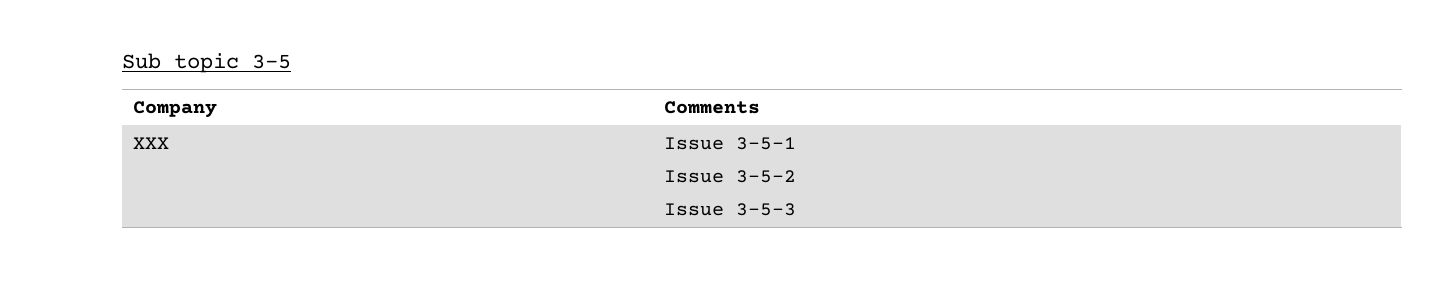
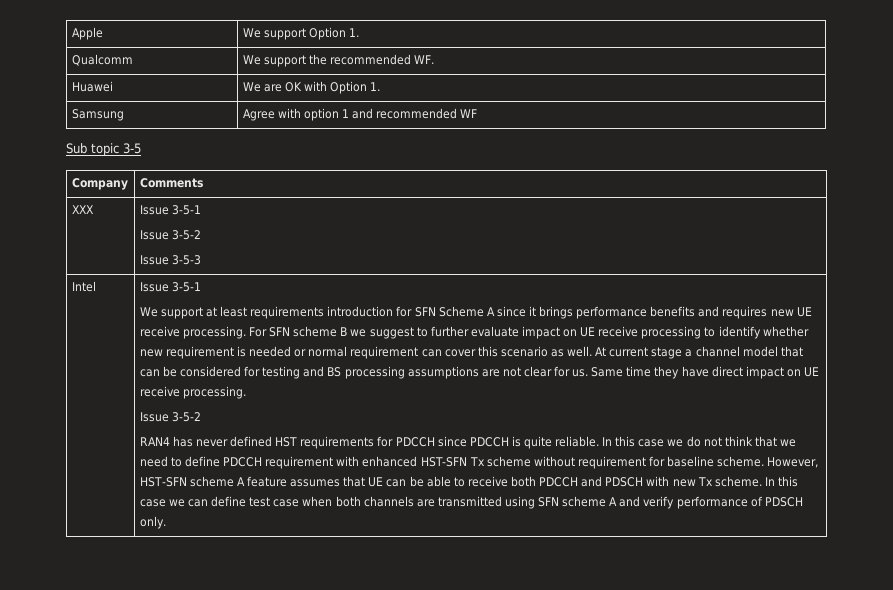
(122, 61) none -> [71,27,103,40] [242,27,360,40] [71,54,133,66] [242,54,435,67] [71,81,113,92] [242,81,381,94] [71,109,124,121] [242,108,478,121] Apple | We support Option 1. // Qualcomm | We support the recommended WF. // Huawei | We are OK with Option 1. // Samsung | Agree with option 1 and recommended WF //
(796, 209) none -> [71,281,96,292] [139,282,201,292] [139,306,812,319] [139,326,809,339] [139,346,803,359] [139,366,819,379] [139,386,246,399] [139,412,201,422] [139,436,796,449] [139,456,819,469] [139,476,798,487] [139,496,803,509] [139,516,166,529] // Intel | Issue 3-5-1 // We support at least requirements introduction for SFN Scheme A since it brings performance benefits and requires new UE receive processing. For SFN scheme B we suggest to further evaluate impact on UE receive processing to identify whether new requirement is needed or normal requirement can cover this scenario as well. At current stage a channel model that can be considered for testing and BS processing assumptions are not clear for us. Same time they have direct impact on UE receive processing. // Issue 3-5-2 // RAN4 has never defined HST requirements for PDCCH since PDCCH is quite reliable. In this case we do not think that we need to define PDCCH requirement with enhanced HST-SFN Tx scheme without requirement for baseline scheme. However, HST-SFN scheme A feature assumes that UE can be able to receive both PDCCH and PDSCH with new Tx scheme. In this case we can define test case when both channels are transmitted using SFN scheme A and verify performance of PDSCH only.

